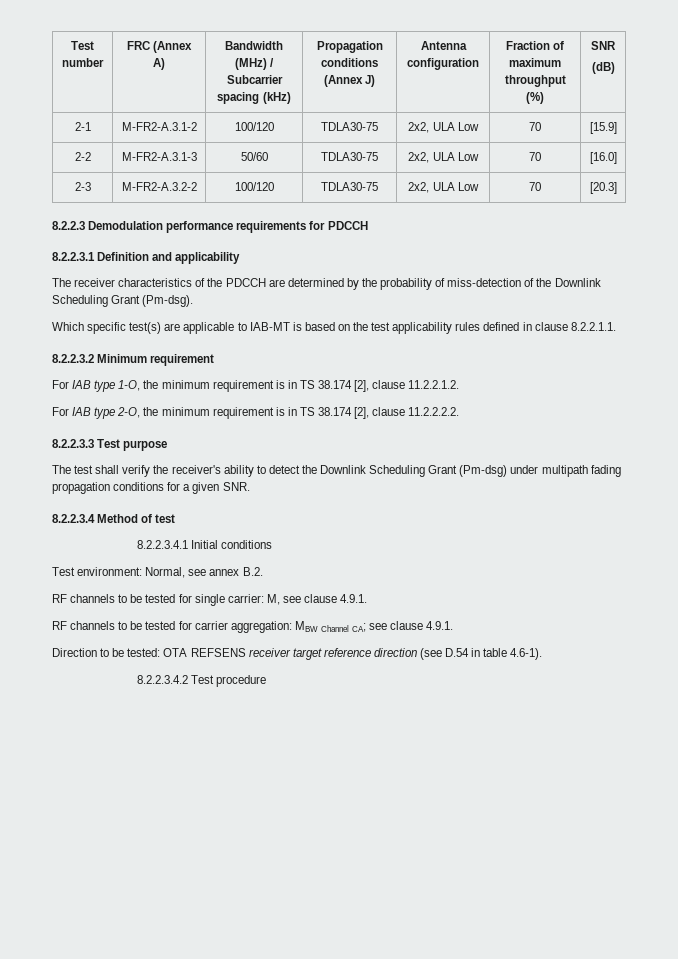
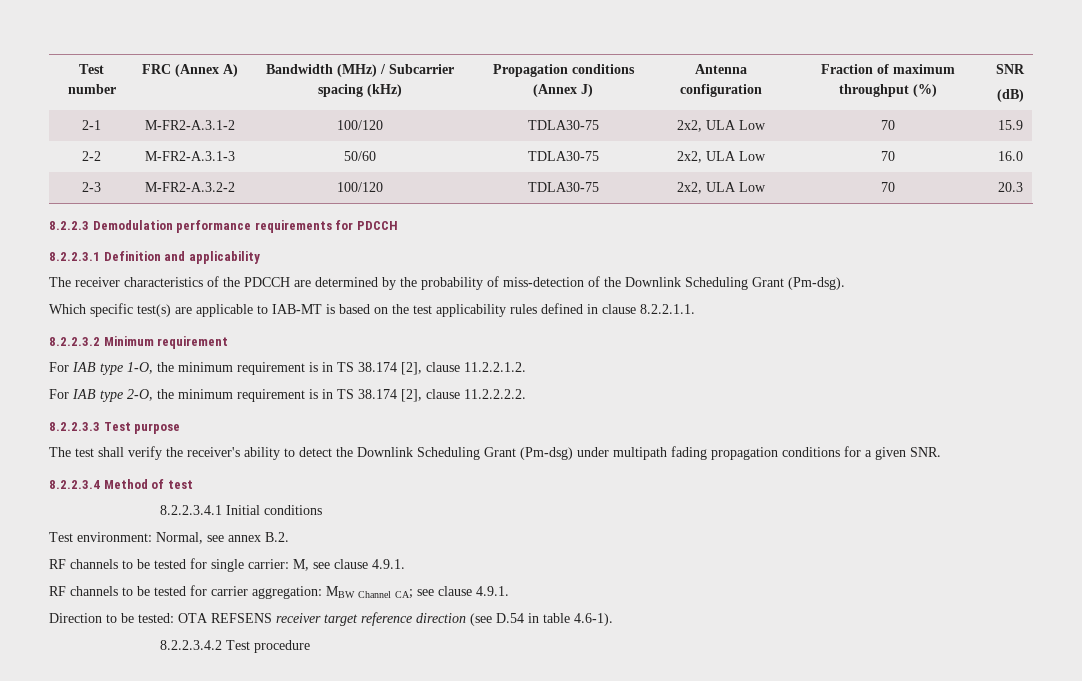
[589,122,617,134] [15.9] -> [997,120,1023,130] 15.9
[589,152,617,164] [16.0] -> [997,151,1023,161] 16.0
[589,182,617,194] [20.3] -> [997,182,1023,192] 20.3

